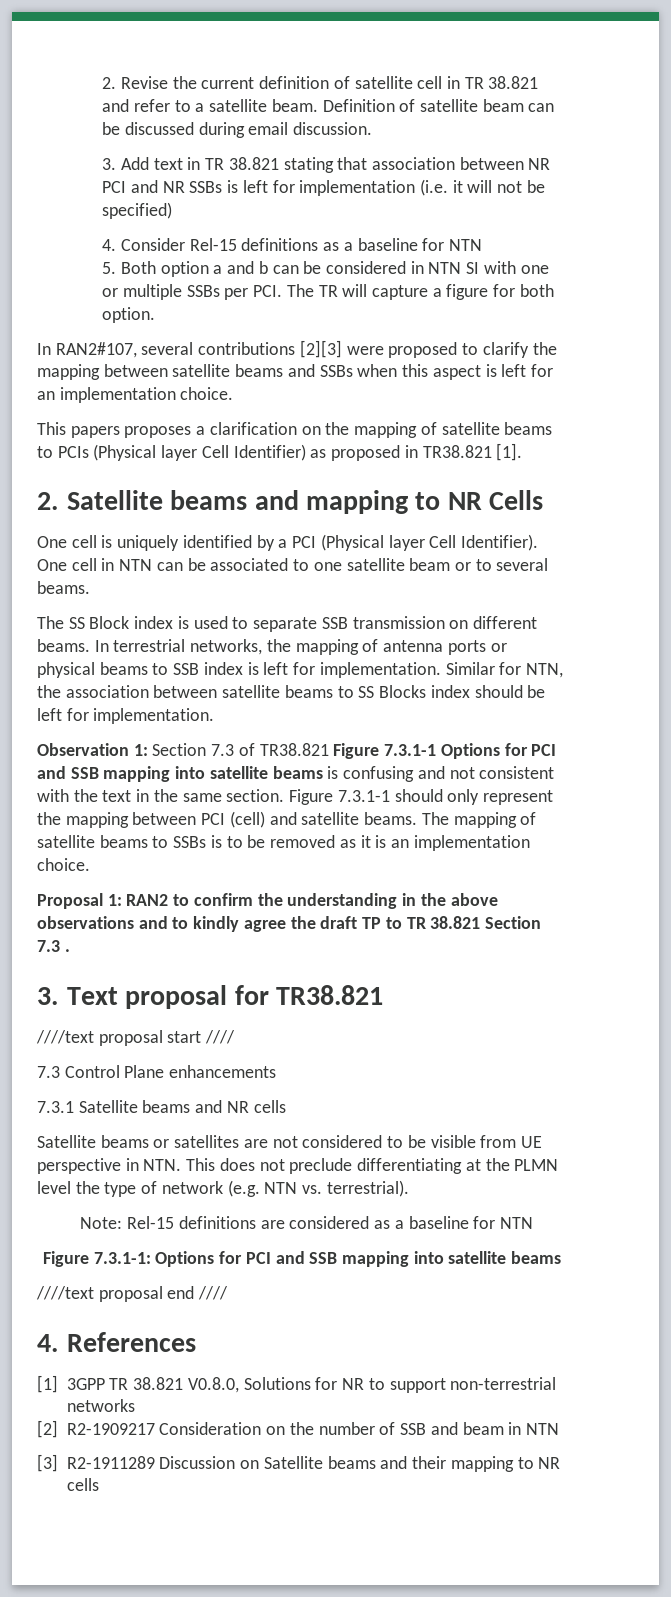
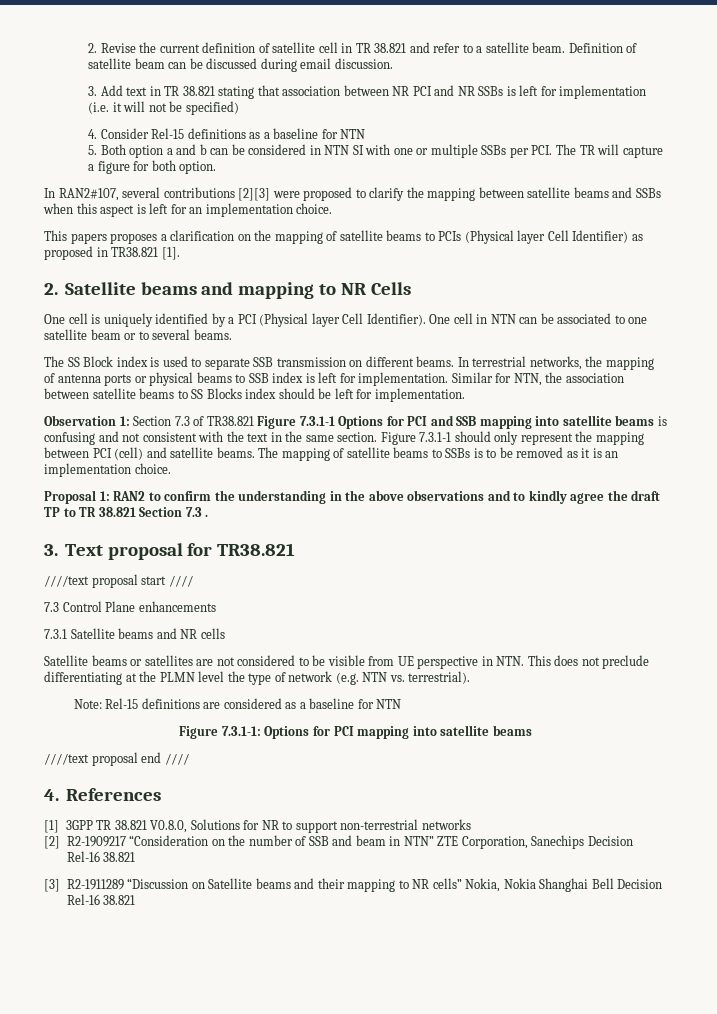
[275,1251,338,1264] and SSB -> (354, 731) none
[159,1422,262,1435] Consideration -> [129,835,209,846] “Consideration
[526,1423,560,1435] NTN -> [403,835,633,849] [66,851,136,862] NTN” ZTE Corporation, Sanechips Decision Rel-16 38.821
[159,1456,236,1469] Discussion -> [127,878,189,889] “Discussion
[66,1478,99,1491] cells -> [432,878,663,892] [66,894,136,905] cells” Nokia, Nokia Shanghai Bell Decision Rel-16 38.821

